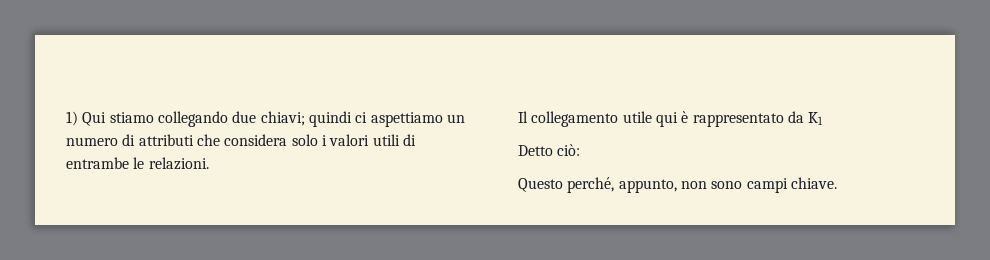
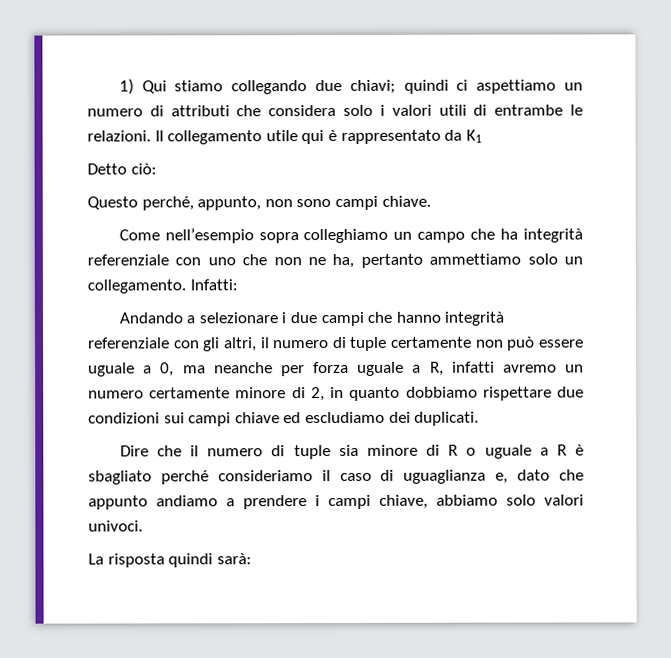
(209, 163) // -> (151, 136) none
(837, 183) none -> [118,228,583,244] [87,253,583,269] [87,279,238,294] [118,311,505,327] [88,336,584,352] [88,361,585,377] [88,386,584,402] [88,411,480,427] [119,444,585,460] [88,469,585,485] [88,494,584,510] [88,520,143,532] [88,553,252,568] // Come nell’esempio sopra colleghiamo un campo che ha integrità referenziale con uno che non ne ha, pertanto ammettiamo solo un collegamento. Infatti: // Andando a selezionare i due campi che hanno integrità referenziale con gli altri, il numero di tuple certamente non può essere uguale a 0, ma neanche per forza uguale a R, infatti avremo un numero certamente minore di 2, in quanto dobbiamo rispettare due condizioni sui campi chiave ed escludiamo dei duplicati. // Dire che il numero di tuple sia minore di R o uguale a R è sbagliato perché consideriamo il caso di uguaglianza e, dato che appunto andiamo a prendere i campi chiave, abbiamo solo valori univoci. // La risposta quindi sarà:

